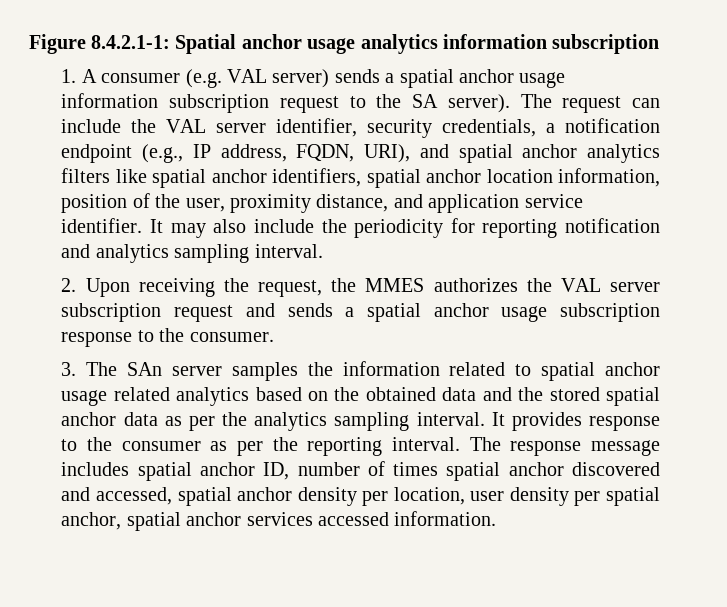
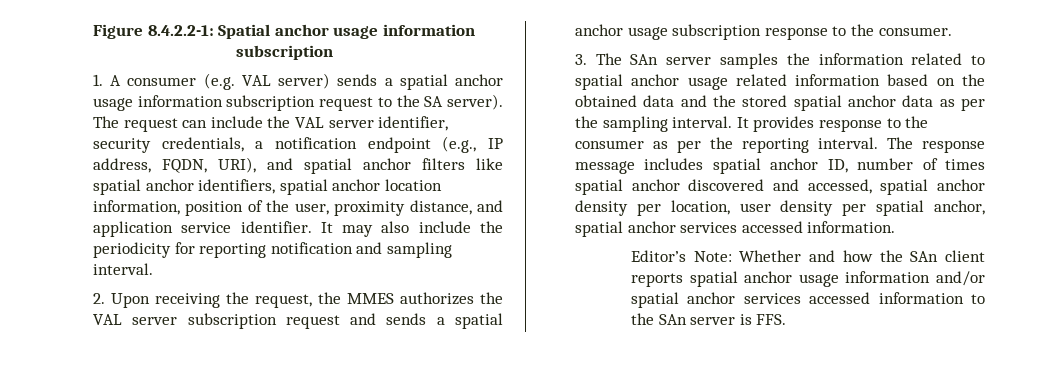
[90,35,170,49] 8.4.2.1-1: -> [147,25,214,36] 8.4.2.2-1:
[360,34,438,54] analytics -> (379, 32) none
[587,144,660,163] analytics -> (411, 164) none
[95,244,169,263] analytics -> (383, 248) none
[176,387,250,406] analytics -> [795,74,881,86] information
[254,412,328,431] analytics -> (598, 122) none
(497, 518) none -> [630,250,985,262] [630,271,985,287] [630,292,985,308] [630,313,787,325] // Editor’s Note: Whether and how the SAn client reports spatial anchor usage information and/or spatial anchor services accessed information to the SAn server is FFS.

